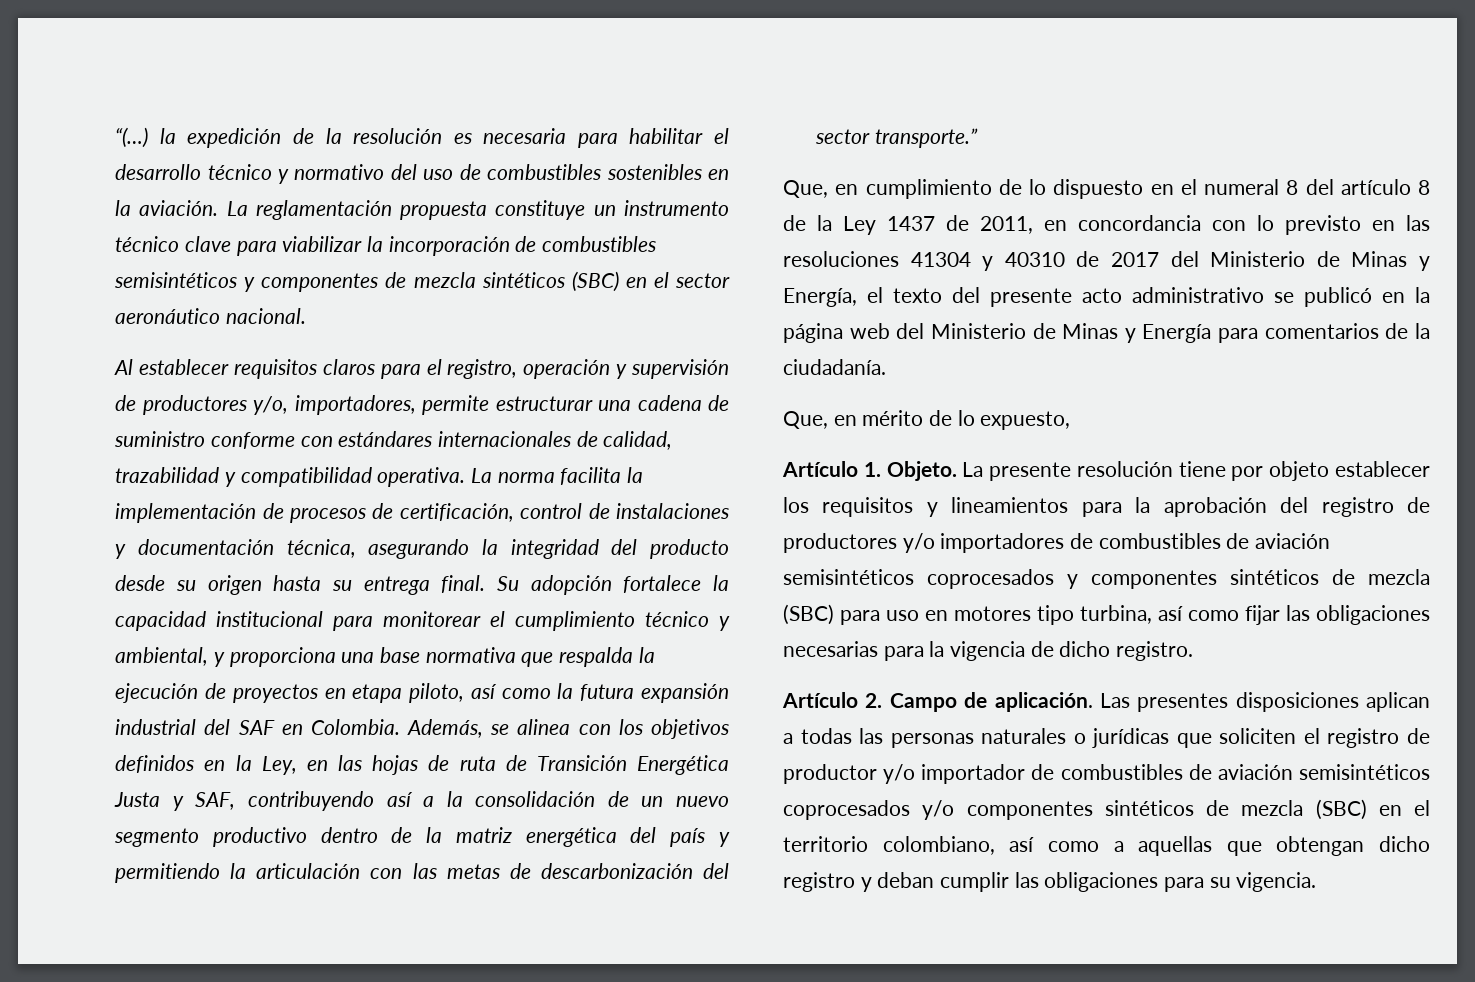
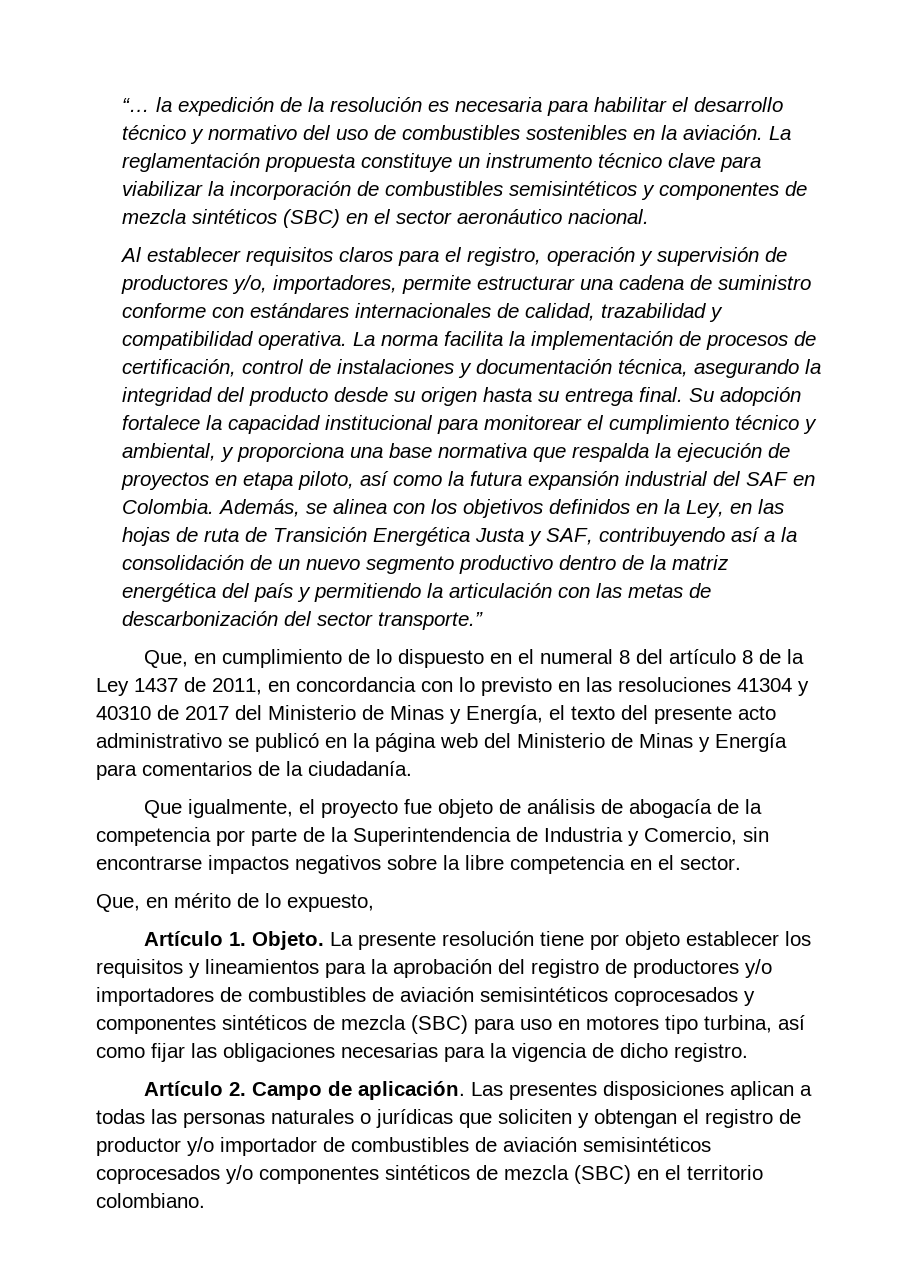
[115,127,149,148] “(…) -> [121,98,150,112] “…
(886, 367) none -> [143,799,762,818] [96,827,769,846] [96,855,741,874] // Que igualmente, el proyecto fue objeto de análisis de abogacía de la competencia por parte de la Superintendencia de Industria y Comercio, sin encontrarse impactos negativos sobre la libre competencia en el sector.
(1297, 736) none -> [578,1109,677,1128] y obtengan
[882,836,1430,856] [783,872,1317,892] colombiano, así como a aquellas que obtengan dicho registro y deban cumplir las obligaciones para su vigencia. -> [96,1193,205,1208] colombiano.

